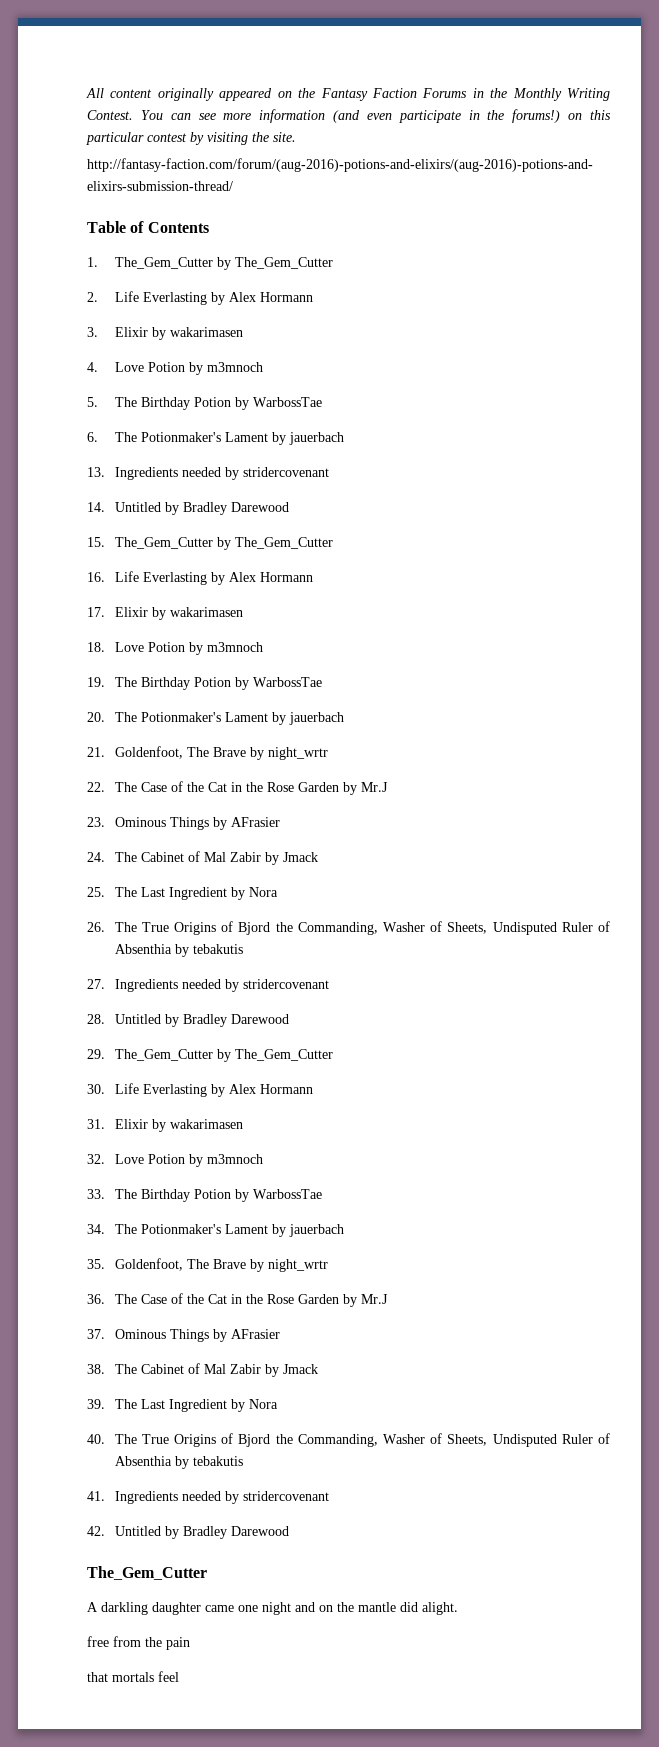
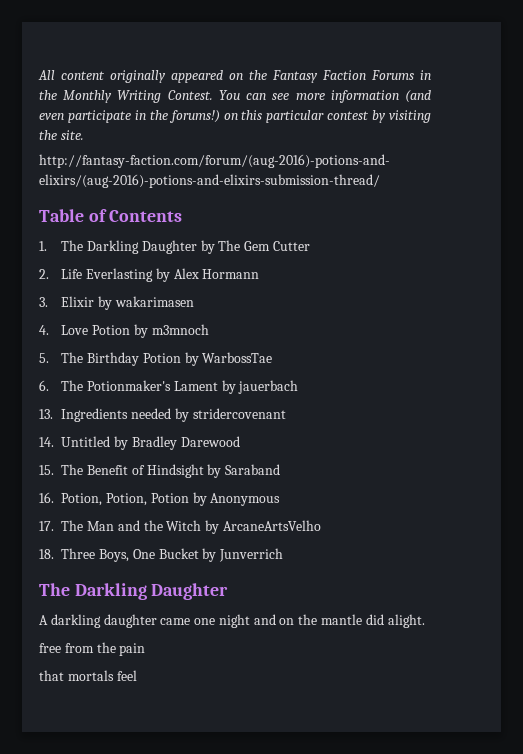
[114,257,333,270] The_Gem_Cutter by The_Gem_Cutter -> [61,240,310,254] The Darkling Daughter by The Gem Cutter
[114,537,333,550] [87,571,313,585] [87,607,243,620] [87,642,263,655] [87,677,322,690] [87,712,344,725] [87,746,328,760] [87,781,388,795] [87,817,280,830] [87,851,318,865] [87,887,278,900] [87,921,610,935] [114,944,243,957] [87,979,329,992] [87,1014,289,1027] [87,1049,333,1062] [87,1083,313,1097] [87,1119,243,1132] [87,1154,263,1167] [87,1189,322,1202] [87,1224,344,1237] [87,1258,328,1272] [87,1293,388,1307] [87,1329,280,1342] [87,1363,318,1377] [87,1399,278,1412] [87,1433,610,1447] [114,1456,243,1469] [87,1491,329,1504] [87,1526,289,1539] [87,1566,207,1580] The_Gem_Cutter by The_Gem_Cutter // 16. Life Everlasting by Alex Hormann // 17. Elixir by wakarimasen // 18. Love Potion by m3mnoch // 19. The Birthday Potion by WarbossTae // 20. The Potionmaker's Lament by jauerbach // 21. Goldenfoot, The Brave by night_wrtr // 22. The Case of the Cat in the Rose Garden by Mr.J // 23. Ominous Things by AFrasier // 24. The Cabinet of Mal Zabir by Jmack // 25. The Last Ingredient by Nora // 26. The True Origins of Bjord the Commanding, Washer of Sheets, Undisputed Ruler of Absenthia by tebakutis // 27. Ingredients needed by stridercovenant // 28. Untitled by Bradley Darewood // 29. The_Gem_Cutter by The_Gem_Cutter // 30. Life Everlasting by Alex Hormann // 31. Elixir by wakarimasen // 32. Love Potion by m3mnoch // 33. The Birthday Potion by WarbossTae // 34. The Potionmaker's Lament by jauerbach // 35. Goldenfoot, The Brave by night_wrtr // 36. The Case of the Cat in the Rose Garden by Mr.J // 37. Ominous Things by AFrasier // 38. The Cabinet of Mal Zabir by Jmack // 39. The Last Ingredient by Nora // 40. The True Origins of Bjord the Commanding, Washer of Sheets, Undisputed Ruler of Absenthia by tebakutis // 41. Ingredients needed by stridercovenant // 42. Untitled by Bradley Darewood // The_Gem_Cutter -> [61,464,281,478] [39,492,281,506] [39,520,321,534] [39,548,284,562] [39,583,229,600] The Benefit of Hindsight by Saraband // 16. Potion, Potion, Potion by Anonymous // 17. The Man and the Witch by ArcaneArtsVelho // 18. Three Boys, One Bucket by Junverrich // The Darkling Daughter

